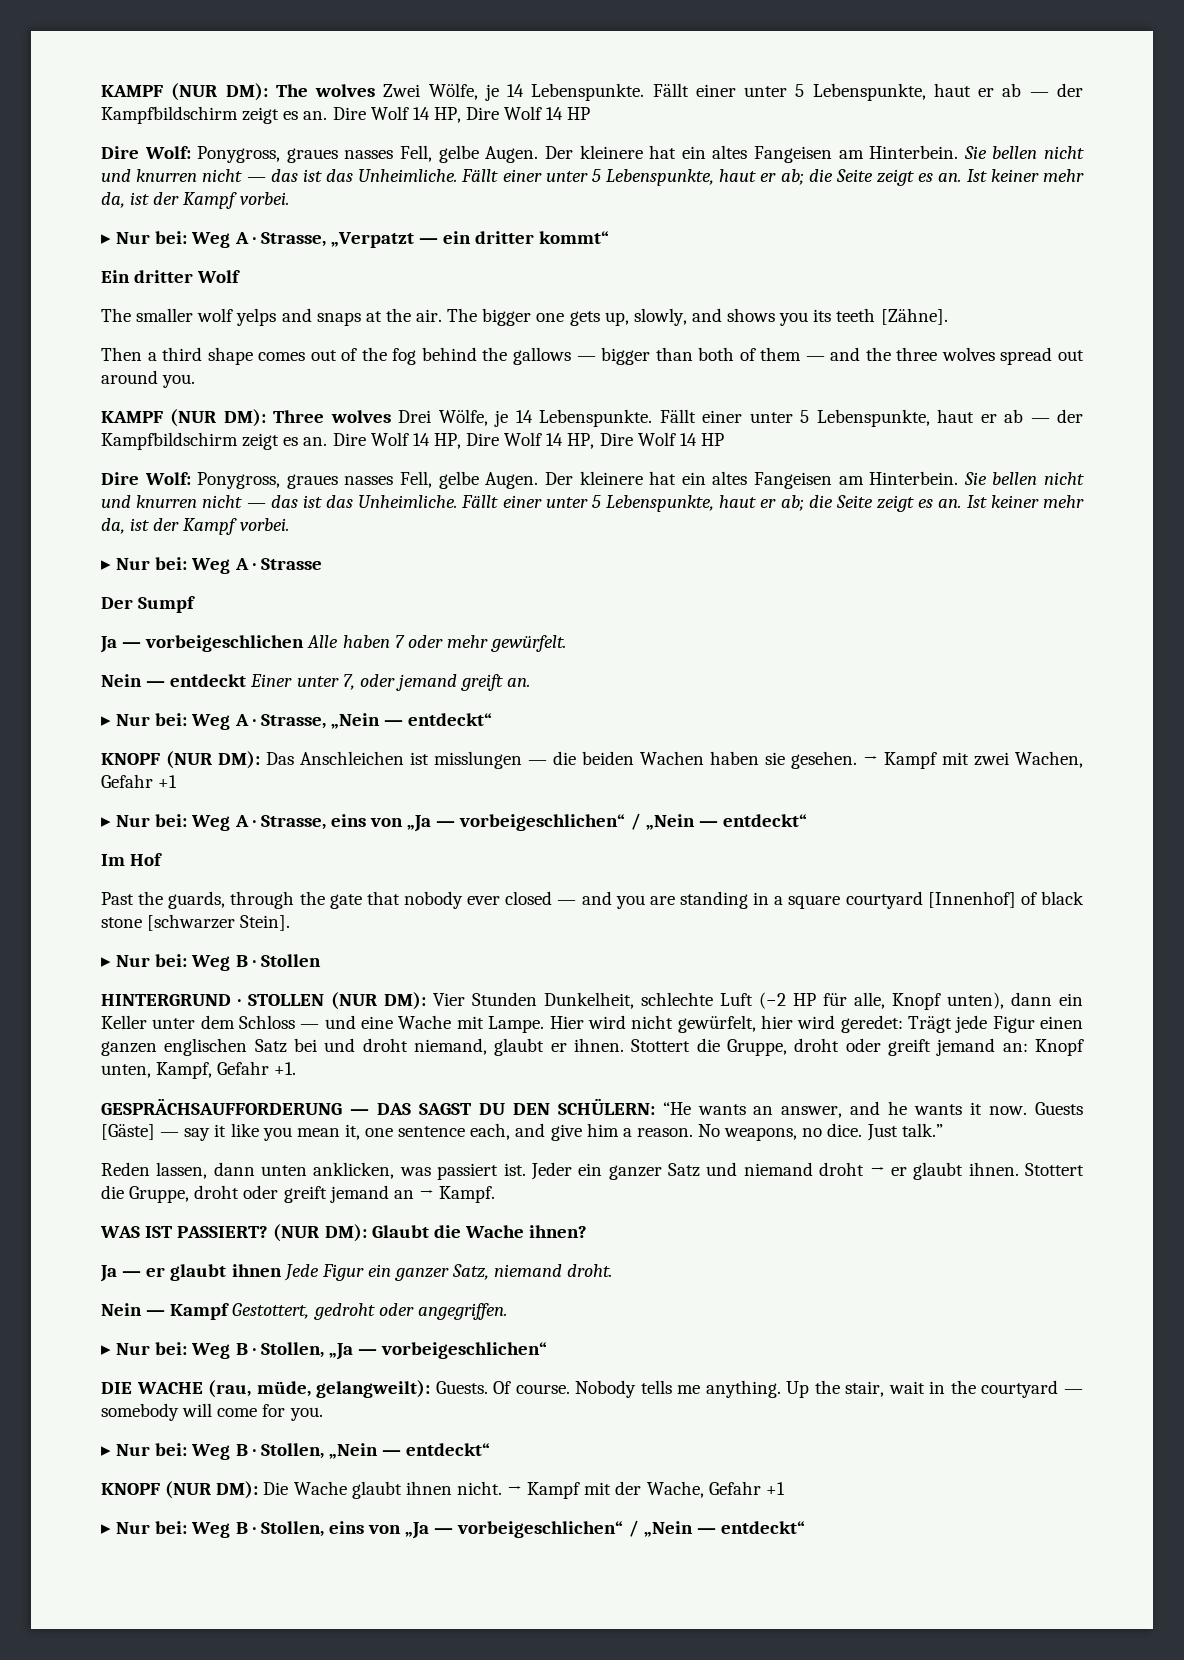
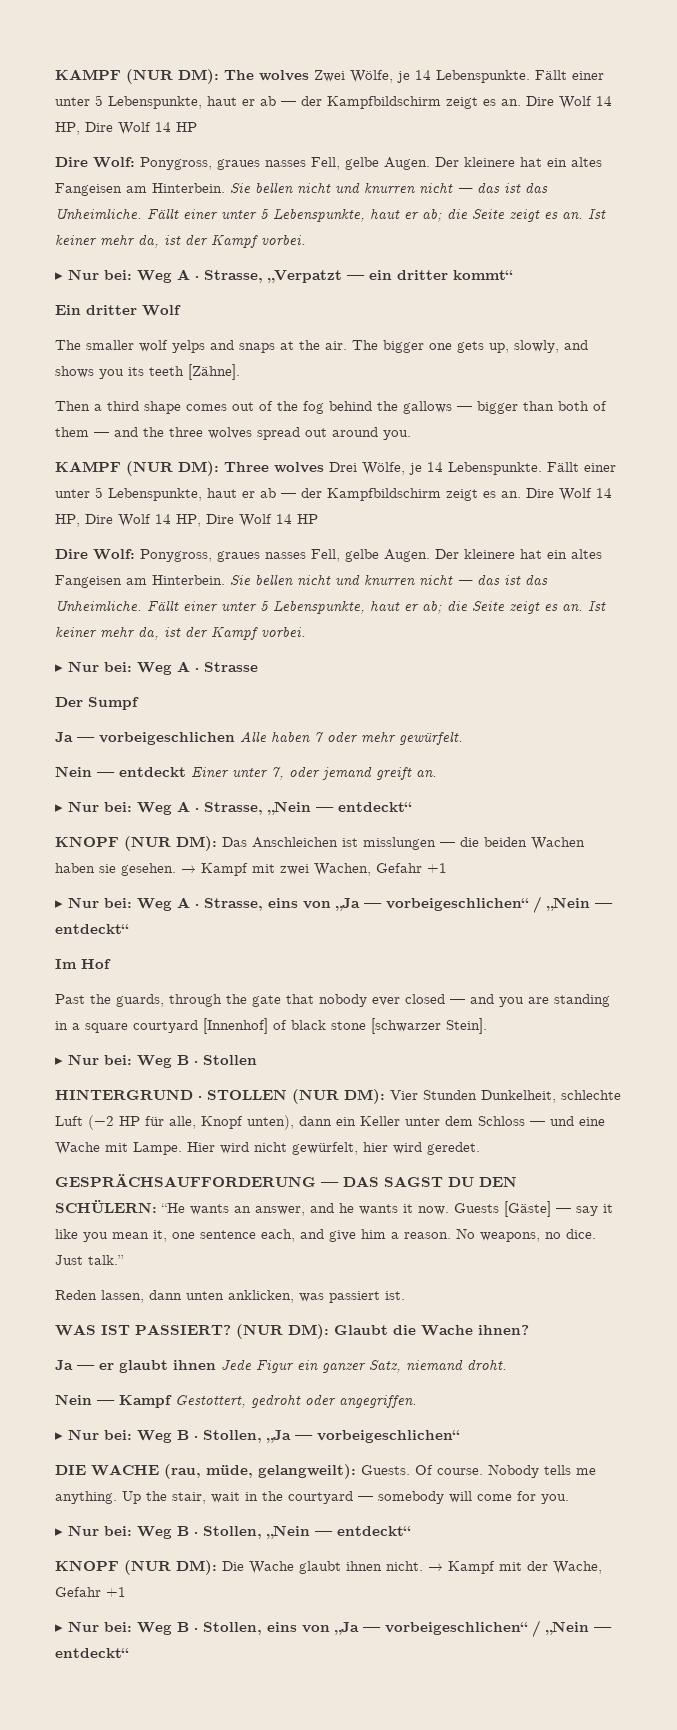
[840,1015,1084,1033] [101,1038,1085,1056] [101,1061,297,1079] geredet: Trägt jede Figur einen ganzen englischen Satz bei und droht niemand, glaubt er ihnen. Stottert die Gruppe, droht oder greift jemand an: Knopf unten, Kampf, Gefahr +1. -> [427,1142,480,1155] geredet.
[530,1162,1084,1180] [101,1185,496,1203] Jeder ein ganzer Satz und niemand droht → er glaubt ihnen. Stottert die Gruppe, droht oder greift jemand an → Kampf. -> (405, 1295) none

